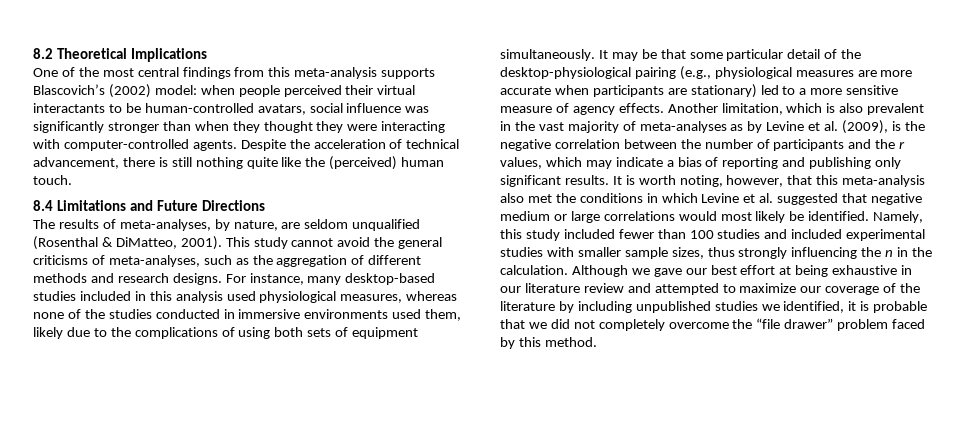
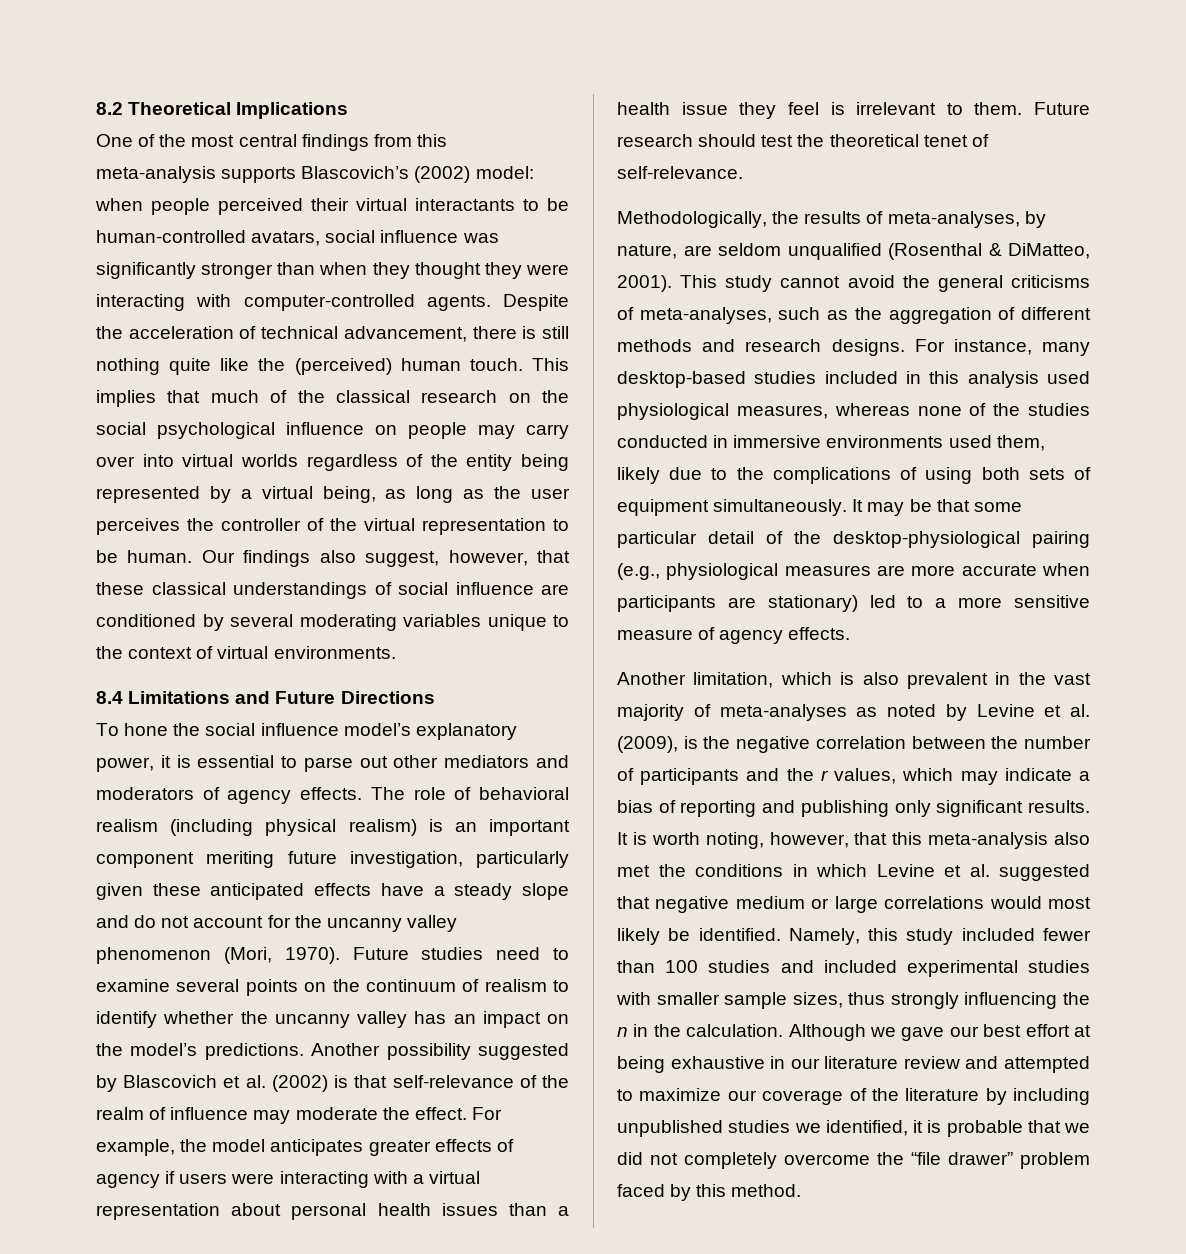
(72, 180) none -> [531,358,569,371] [96,390,569,407] [96,422,569,439] [96,454,569,471] [96,486,571,503] [96,518,569,535] [96,550,571,567] [96,582,569,599] [96,614,569,631] [96,646,396,659] This implies that much of the classical research on the social psychological influence on people may carry over into virtual worlds regardless of the entity being represented by a virtual being, as long as the user perceives the controller of the virtual representation to be human. Our findings also suggest, however, that these classical understandings of social influence are conditioned by several moderating variables unique to the context of virtual environments.
[33,219,55,229] The -> [96,723,517,740] [96,755,569,772] [96,787,569,804] [96,819,571,836] [96,851,569,868] [96,883,569,900] [96,915,457,932] [96,947,569,964] [96,979,569,996] [96,1011,569,1028] [96,1043,569,1060] [96,1075,569,1092] [96,1107,502,1124] [96,1139,514,1156] [96,1171,480,1188] [96,1203,569,1220] [617,102,1090,119] [617,134,989,147] [617,166,743,179] [617,211,800,228] To hone the social influence model’s explanatory power, it is essential to parse out other mediators and moderators of agency effects. The role of behavioral realism (including physical realism) is an important component meriting future investigation, particularly given these anticipated effects have a steady slope and do not account for the uncanny valley phenomenon (Mori, 1970). Future studies need to examine several points on the continuum of realism to identify whether the uncanny valley has an impact on the model’s predictions. Another possibility suggested by Blascovich et al. (2002) is that self-relevance of the realm of influence may moderate the effect. For example, the model anticipates greater effects of agency if users were interacting with a virtual representation about personal health issues than a health issue they feel is irrelevant to them. Future research should test the theoretical tenet of self-relevance. // Methodologically, the
(664, 108) none -> (851, 633) //
(744, 127) none -> [887,704,936,717] noted

